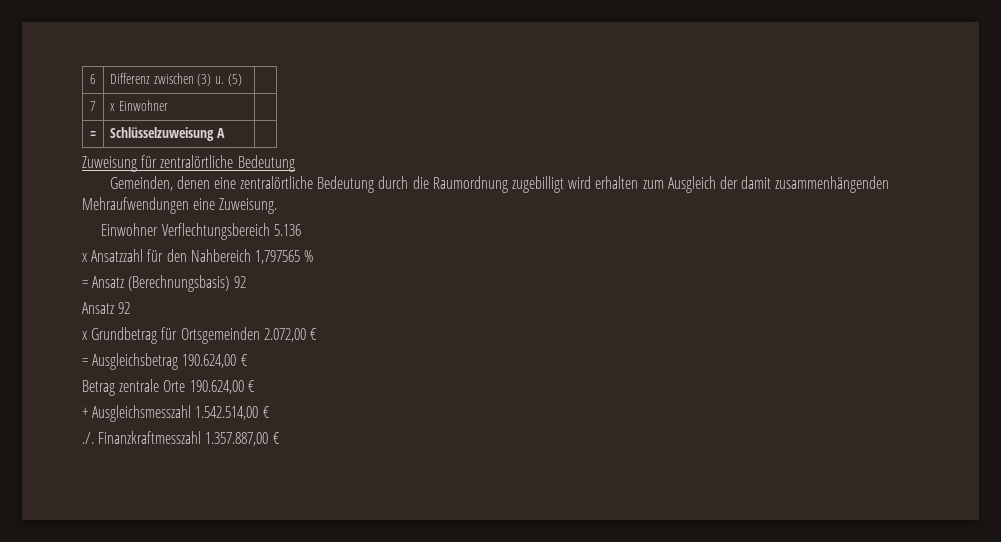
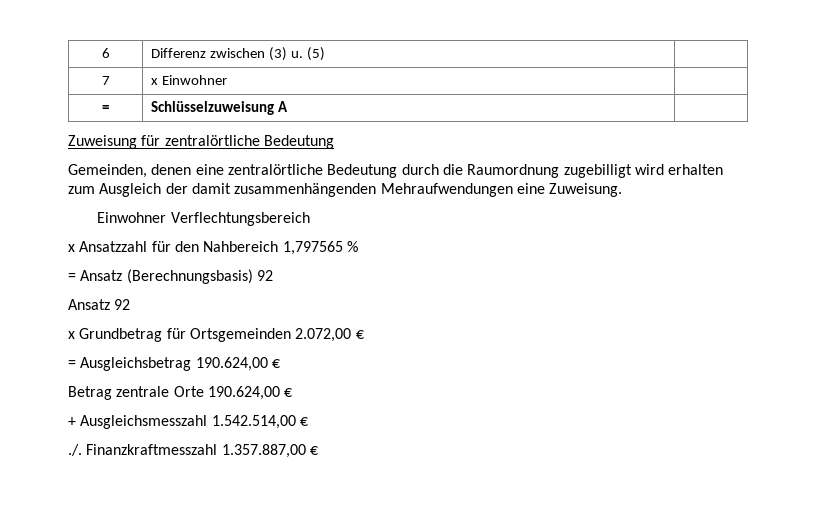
[273,224,301,236] 5.136 -> (310, 219) none

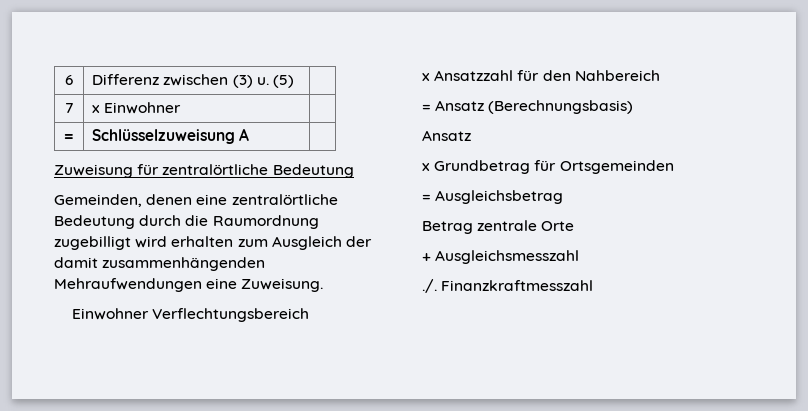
[282,241,358,255] 1,797565 % -> (660, 75) none
[256,270,273,281] [68,299,131,310] 92 // Ansatz 92 -> [422,130,471,141] // Ansatz
[295,328,364,342] 2.072,00 € -> (674, 167) none
[195,357,280,371] 190.624,00 € -> (564, 197) none
[207,386,293,400] 190.624,00 € -> (575, 226) none
[211,415,308,429] 1.542.514,00 € -> (580, 257) none
[221,444,318,458] 1.357.887,00 € -> (594, 285) none

